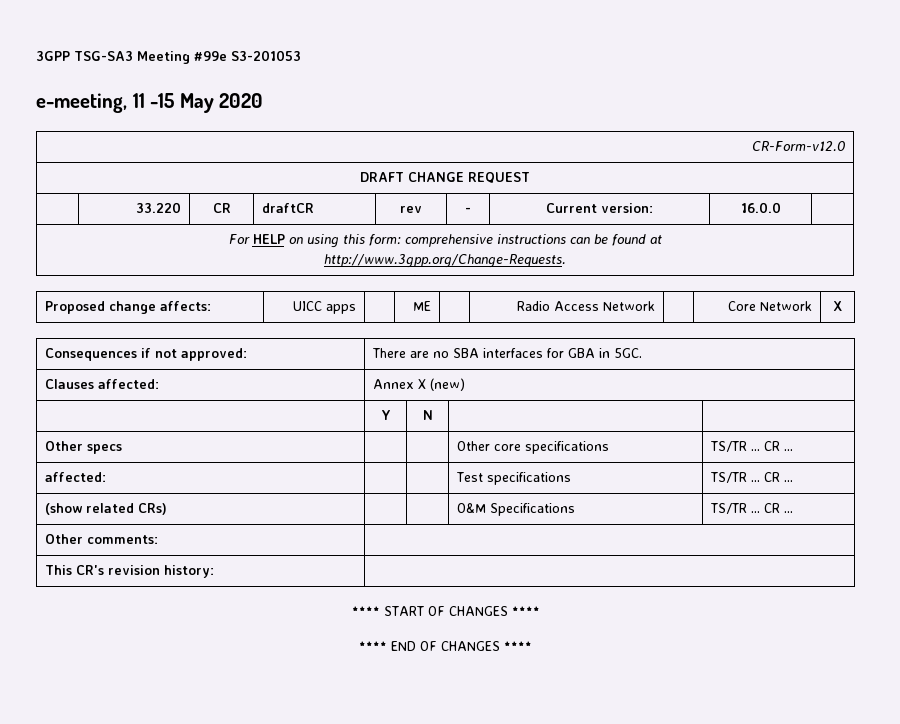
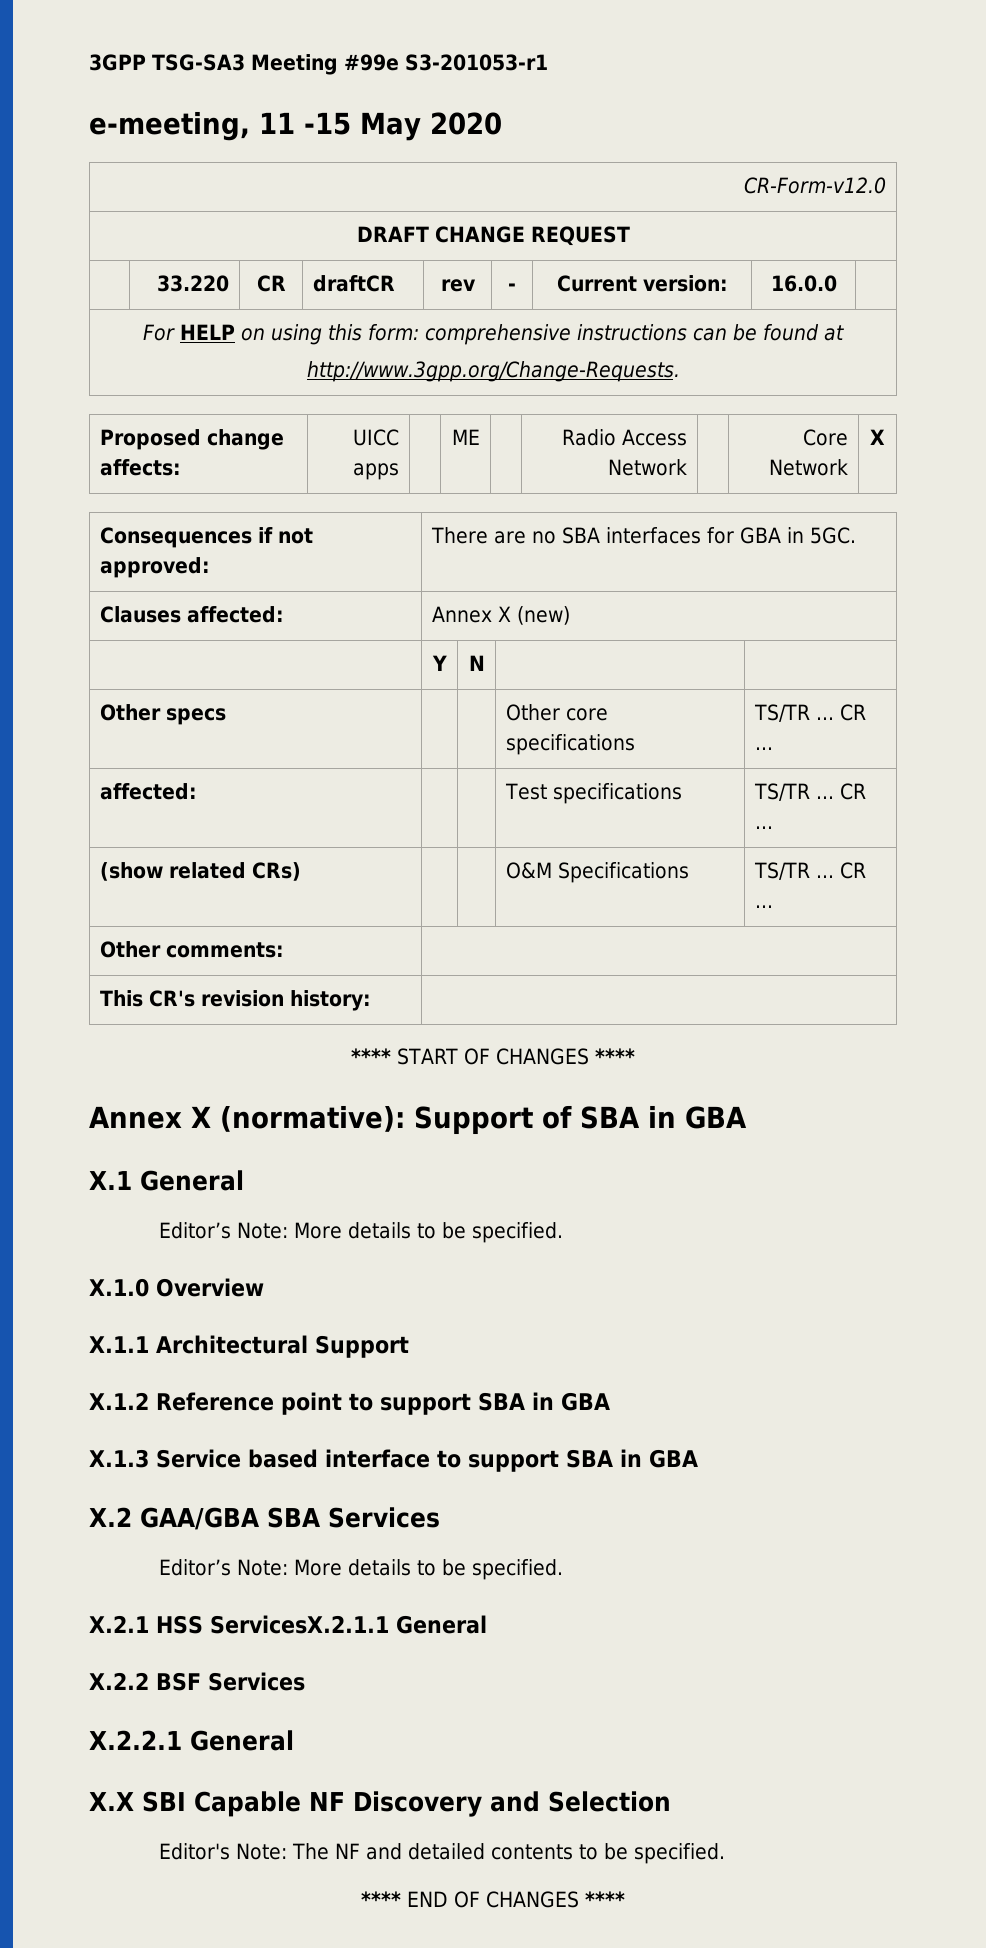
[231,50,301,61] S3-201053 -> [405,54,548,71] S3-201053-r1
(540, 611) none -> [89,1105,747,1135] [89,1170,244,1191] [159,1222,564,1243] [89,1278,264,1297] [89,1335,409,1358] [89,1392,610,1415] [89,1449,698,1472] [89,1507,440,1530] [159,1559,564,1580] [89,1615,487,1634] [89,1672,305,1691] [89,1730,294,1751] [89,1791,671,1817] [159,1843,726,1864] // Annex X (normative): Support of SBA in GBA // X.1 General // Editor’s Note: More details to be specified. // X.1.0 Overview // X.1.1 Architectural Support // X.1.2 Reference point to support SBA in GBA // X.1.3 Service based interface to support SBA in GBA // X.2 GAA/GBA SBA Services // Editor’s Note: More details to be specified. // X.2.1 HSS ServicesX.2.1.1 General // X.2.2 BSF Services // X.2.2.1 General // X.X SBI Capable NF Discovery and Selection // Editor's Note: The NF and detailed contents to be specified.

